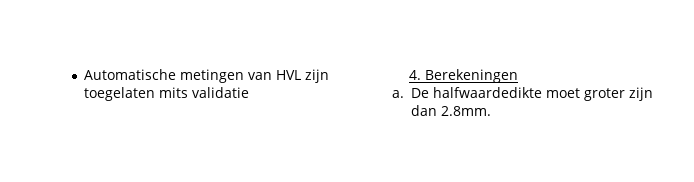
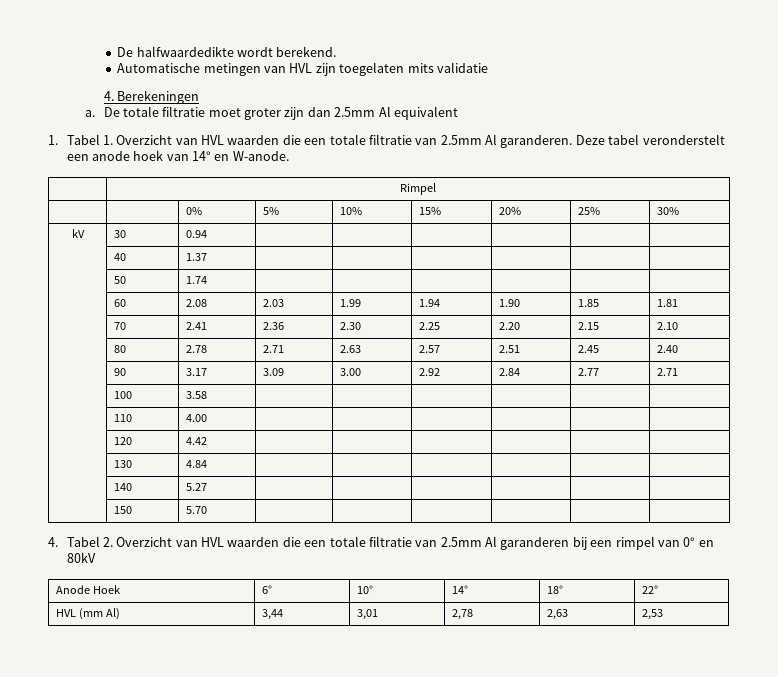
(83, 74) none -> [117,46,337,57] De halfwaardedikte wordt berekend. //
[433,87,543,98] halfwaardedikte -> [122,106,206,117] totale filtratie
[441,106,492,116] 2.8mm. -> [334,106,458,120] [48,134,725,148] [66,150,289,161] [400,183,436,195] [185,207,202,215] [262,207,279,215] [339,207,362,215] [418,207,441,215] [498,207,521,215] [577,207,600,215] [656,207,679,215] [71,229,85,238] [113,230,126,238] [185,230,207,238] [113,253,126,261] [185,253,207,261] [113,276,126,284] [185,276,207,284] [113,299,126,307] [185,299,207,307] [262,299,284,307] [339,299,361,307] [418,299,440,307] [498,299,520,307] [577,299,599,307] [656,299,678,307] [113,322,126,330] [185,322,207,330] [262,322,284,330] [339,322,361,330] [418,322,440,330] [498,322,520,330] [577,322,599,330] [656,322,678,330] [113,345,126,353] [185,345,207,353] [262,345,284,353] [339,345,361,353] [418,345,440,353] [498,345,520,353] [577,345,599,353] [656,345,678,353] [113,368,126,376] [185,368,207,376] [262,368,284,376] [339,368,361,376] [418,368,440,376] [498,368,520,376] [577,368,599,376] [656,368,678,376] [113,391,132,399] [185,391,207,399] [113,414,132,422] [185,414,207,422] [113,437,132,445] [185,437,207,445] [113,460,132,468] [185,460,207,468] [113,483,132,491] [185,483,207,491] [113,506,132,514] [185,506,207,514] [48,536,714,550] [66,552,96,563] [55,585,120,594] [261,585,272,594] [356,585,373,594] [451,585,468,594] [546,585,563,594] [641,585,658,594] [55,608,120,620] [261,609,283,620] [356,609,378,620] [451,609,473,620] [546,609,568,620] [641,609,663,620] 2.5mm Al equivalent // 1. Tabel 1. Overzicht van HVL waarden die een totale filtratie van 2.5mm Al garanderen. Deze tabel veronderstelt een anode hoek van 14° en W-anode. // | Rimpel // | | 0% | 5% | 10% | 15% | 20% | 25% | 30% // kV | 30 | 0.94 | | | | | | // | 40 | 1.37 | | | | | | // | 50 | 1.74 | | | | | | // | 60 | 2.08 | 2.03 | 1.99 | 1.94 | 1.90 | 1.85 | 1.81 // | 70 | 2.41 | 2.36 | 2.30 | 2.25 | 2.20 | 2.15 | 2.10 // | 80 | 2.78 | 2.71 | 2.63 | 2.57 | 2.51 | 2.45 | 2.40 // | 90 | 3.17 | 3.09 | 3.00 | 2.92 | 2.84 | 2.77 | 2.71 // | 100 | 3.58 | | | | | | // | 110 | 4.00 | | | | | | // | 120 | 4.42 | | | | | | // | 130 | 4.84 | | | | | | // | 140 | 5.27 | | | | | | // | 150 | 5.70 | | | | | | // 4. Tabel 2. Overzicht van HVL waarden die een totale filtratie van 2.5mm Al garanderen bij een rimpel van 0° en 80kV // Anode Hoek | 6° | 10° | 14° | 18° | 22° // HVL (mm Al) | 3,44 | 3,01 | 2,78 | 2,63 | 2,53

